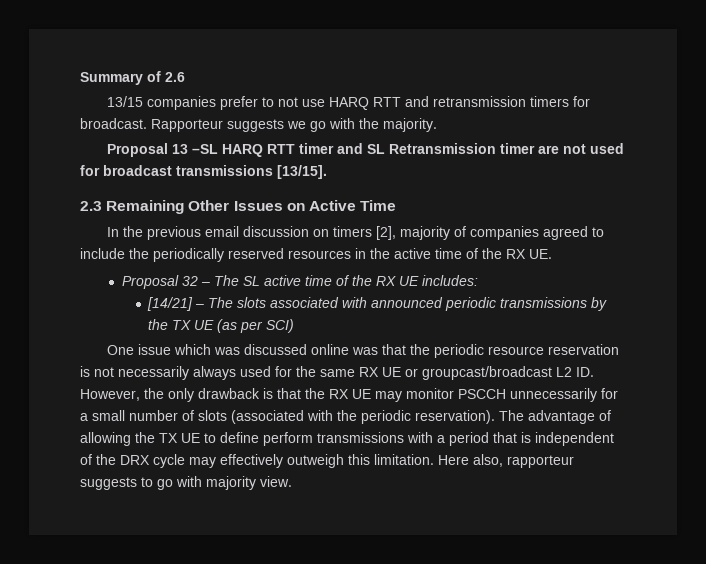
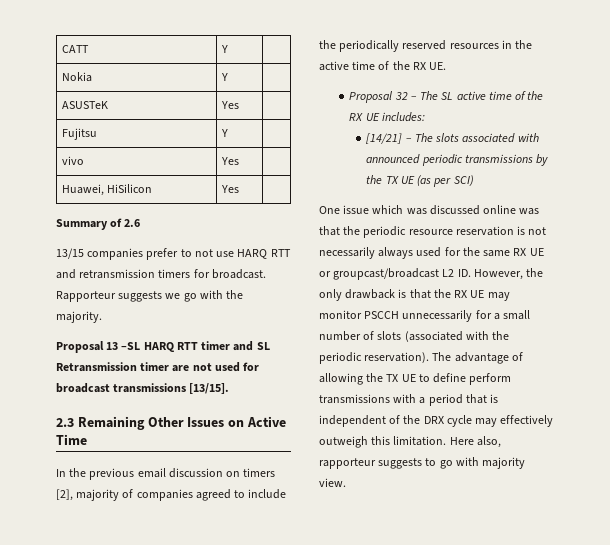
(80, 78) none -> [62,45,90,53] [221,45,229,53] [62,72,93,82] [221,73,229,81] [62,101,109,109] [221,101,240,109] [62,128,98,140] [221,129,229,137] [62,156,85,165] [221,157,240,165] [62,184,153,196] [221,185,240,193] CATT | Y | // Nokia | Y | // ASUSTeK | Yes | // Fujitsu | Y | // vivo | Yes | // Huawei, HiSilicon | Yes | //

